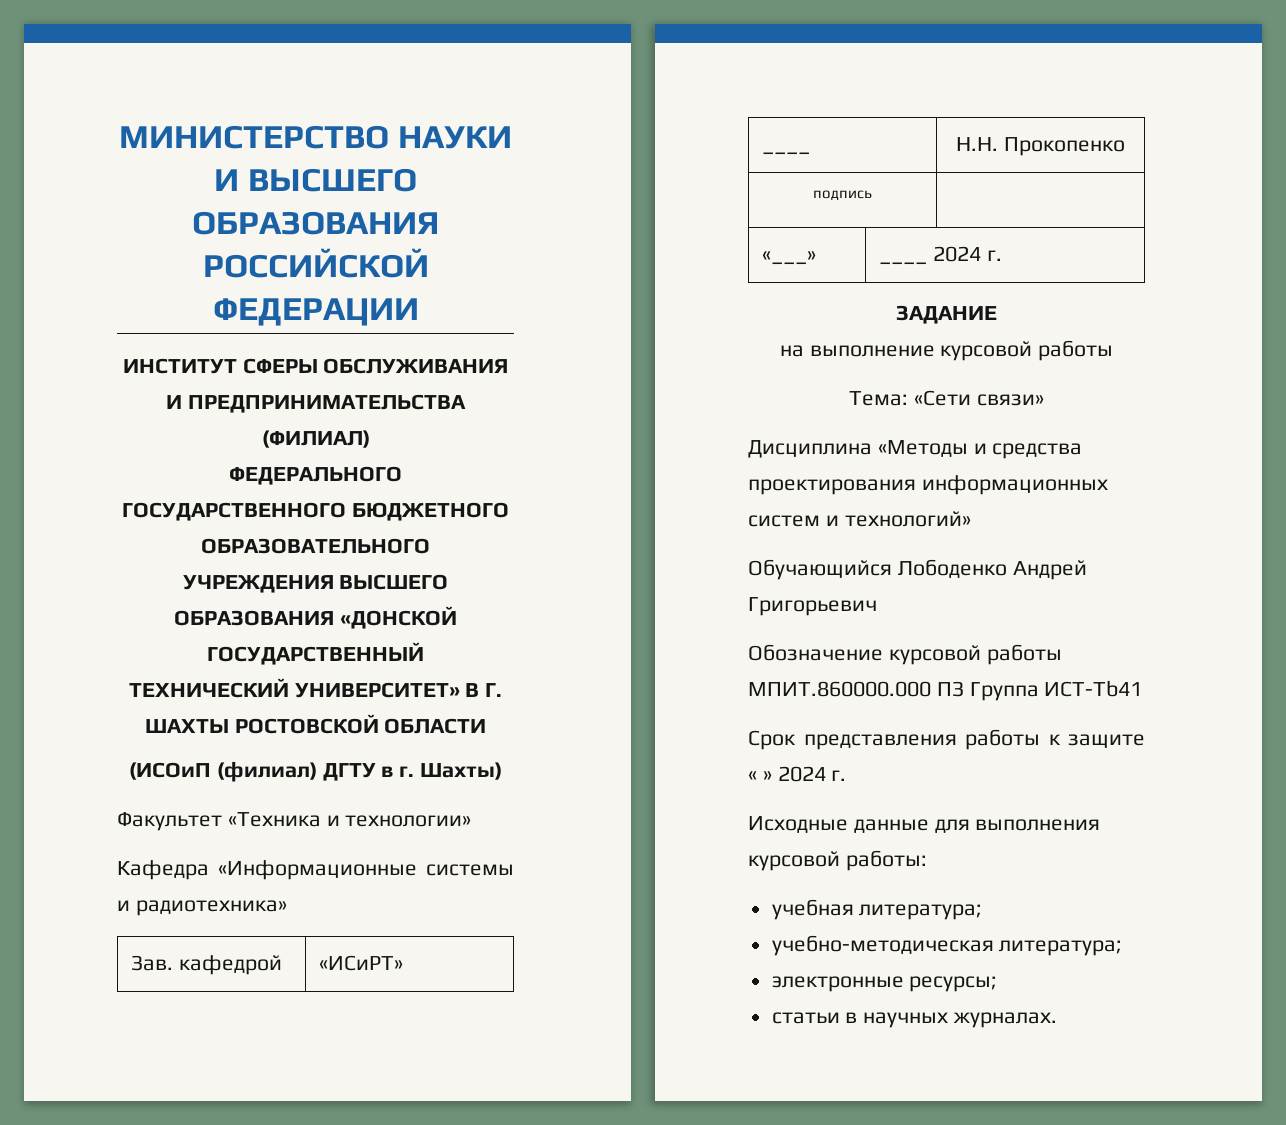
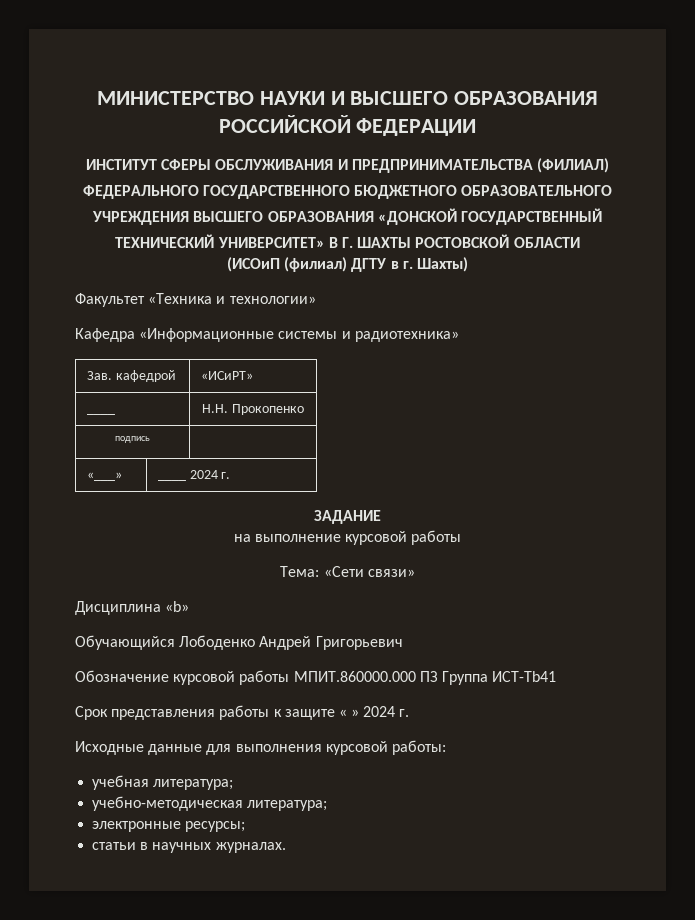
[877,440,1083,459] [748,475,1108,495] [748,511,971,527] «Методы и средства проектирования информационных систем и технологий» -> [165,601,190,612] «b»

